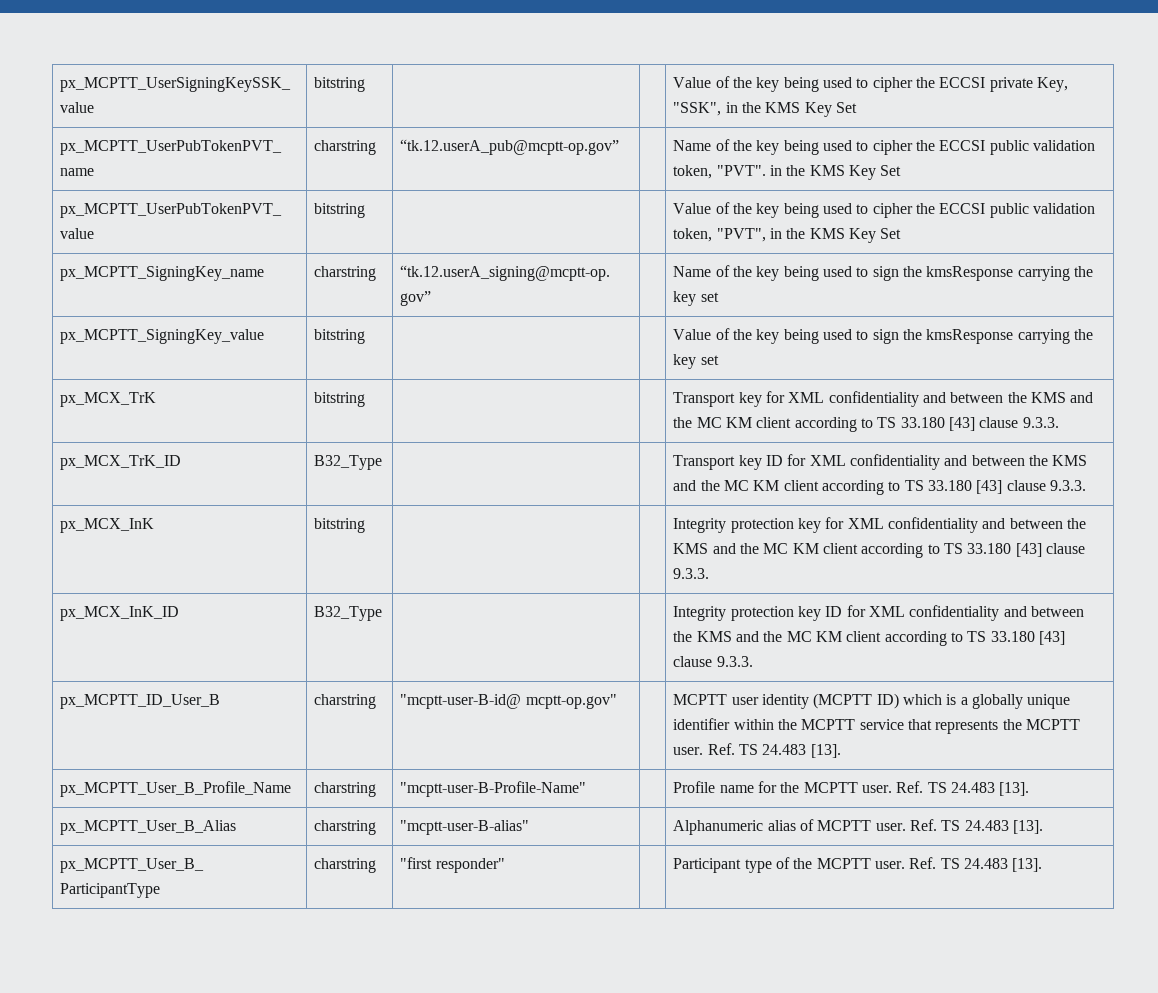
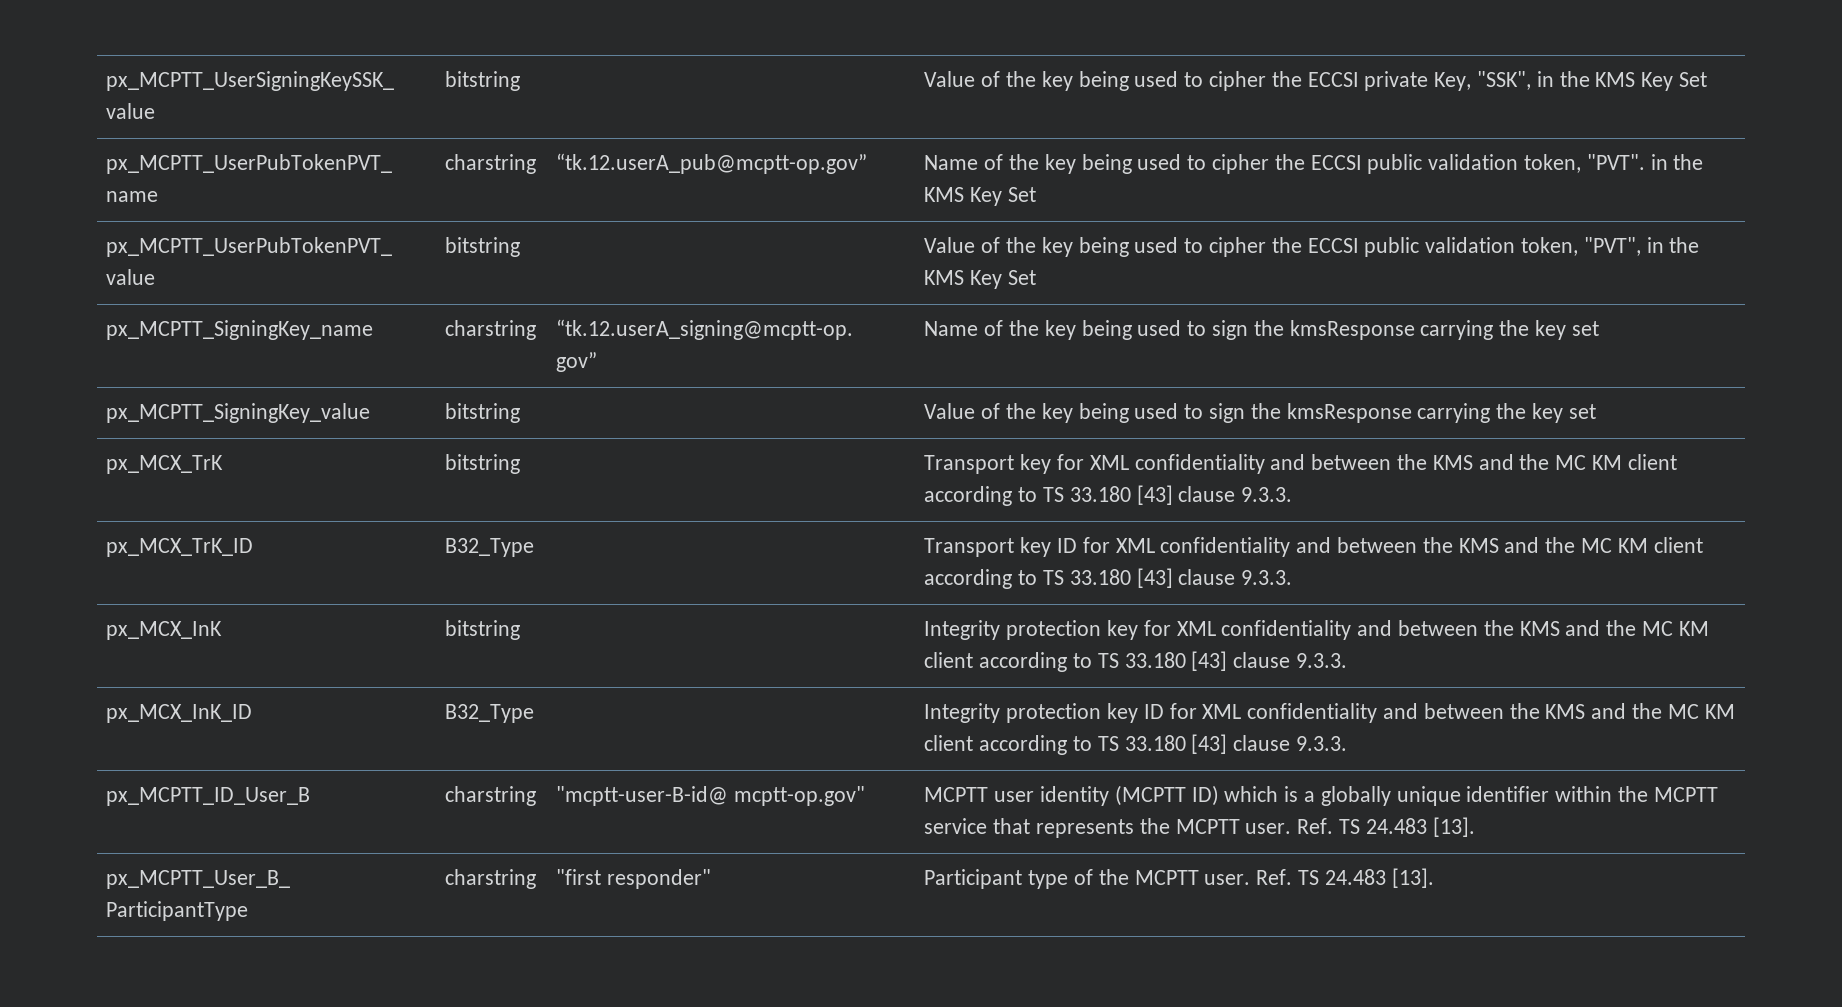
[60,781,292,797] [314,782,377,797] [400,781,587,797] [673,781,1030,796] [60,820,237,835] [314,820,377,835] [400,820,530,835] [673,819,1043,835] // px_MCPTT_User_B_Profile_Name | charstring | "mcptt-user-B-Profile-Name" | | Profile name for the MCPTT user. Ref. TS 24.483 [13]. // px_MCPTT_User_B_Alias | charstring | "mcptt-user-B-alias" | | Alphanumeric alias of MCPTT user. Ref. TS 24.483 [13]. -> (1475, 827) none

